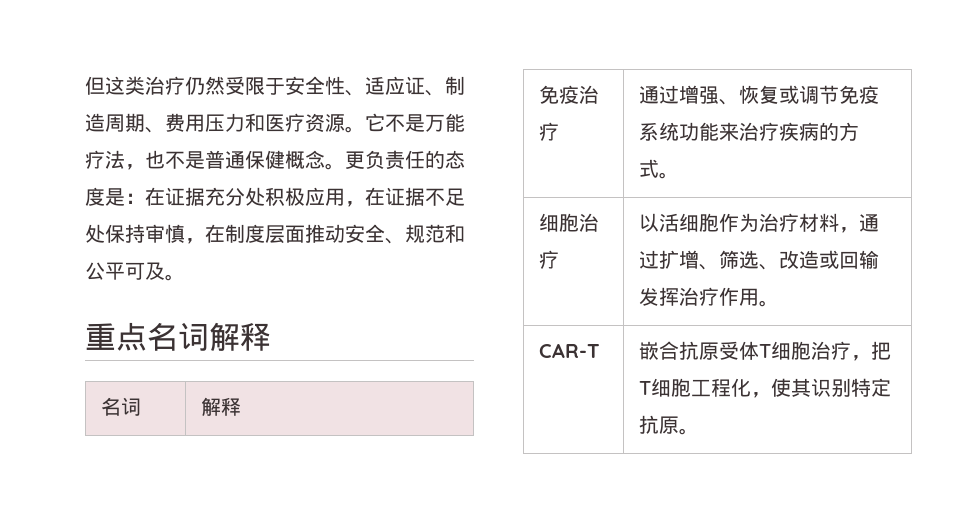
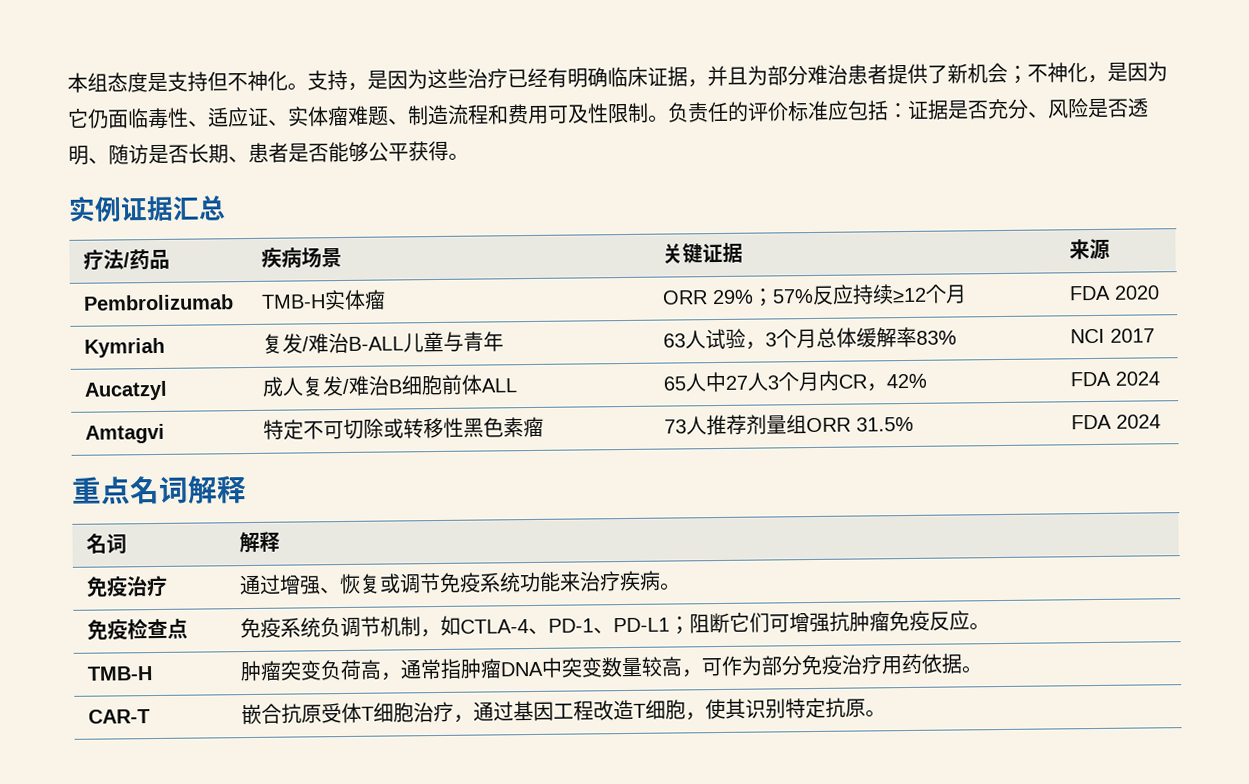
[85,76,465,96] [85,113,465,133] [85,150,465,170] [85,187,465,207] [85,224,465,244] [85,262,185,281] 但这类治疗仍然受限于安全性、适应证、制造周期、费用压力和医疗资源。它不是万能疗法，也不是普通保健概念。更负责任的态度是：在证据充分处积极应用，在证据不足处保持审慎，在制度层面推动安全、规范和公平可及。 -> [67,61,1168,93] [67,97,1149,130] [68,140,469,165] [68,195,226,222] [83,249,171,271] [261,247,343,269] [662,242,744,264] [1069,238,1111,261] [83,294,235,311] [261,289,387,311] [662,284,968,307] [1069,285,1161,301] [84,337,166,358] [262,331,505,354] [663,326,958,350] [1070,328,1156,344] [84,380,169,401] [262,374,518,397] [663,370,928,393] [1070,371,1161,387] [85,423,166,444] [263,416,545,440] [664,414,915,436] [1071,414,1162,430] 本组态度是支持但不神化。支持，是因为这些治疗已经有明确临床证据，并且为部分难治患者提供了新机会；不神化，是因为它仍面临毒性、适应证、实体瘤难题、制造流程和费用可及性限制。负责任的评价标准应包括：证据是否充分、风险是否透明、随访是否长期、患者是否能够公平获得。 // 实例证据汇总 // 疗法/药品 | 疾病场景 | 关键证据 | 来源 // Pembrolizumab | TMB-H实体瘤 | ORR 29%；57%反应持续≥12个月 | FDA 2020 // Kymriah | 复发/难治B-ALL儿童与青年 | 63人试验，3个月总体缓解率83% | NCI 2017 // Aucatzyl | 成人复发/难治B细胞前体ALL | 65人中27人3个月内CR，42% | FDA 2024 // Amtagvi | 特定不可切除或转移性黑色素瘤 | 73人推荐剂量组ORR 31.5% | FDA 2024
[818,122,859,141] [638,159,679,179] [538,213,599,232] [538,250,559,269] [638,213,879,233] [638,250,879,270] [638,287,759,306] 的方式。 // 细胞治疗 | 以活细胞作为治疗材料，通过扩增、筛选、改造或回输发挥治疗作用 -> [660,582,682,591] [87,618,189,641] [240,610,991,639] [87,666,154,681] [240,653,964,682] 。 // 免疫检查点 | 免疫系统负调节机制，如CTLA-4、PD-1、PD-L1；阻断它们可增强抗肿瘤免疫反应。 // TMB-H | 肿瘤突变负荷高，通常指肿瘤DNA中突变数量较高，可作为部分免疫治疗用药依据
[870,341,891,360] [638,378,751,397] 把T细胞工程化 -> [473,699,687,722] 通过基因工程改造T细胞

